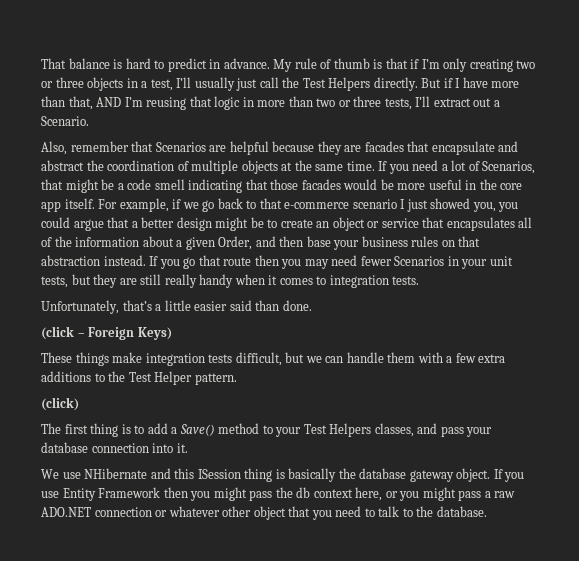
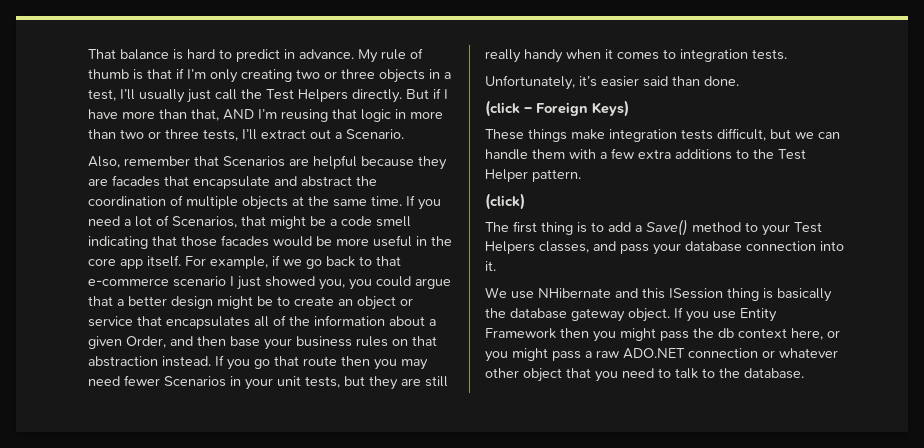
[122,300,191,311] that’s a little -> [579,76,597,87] it’s

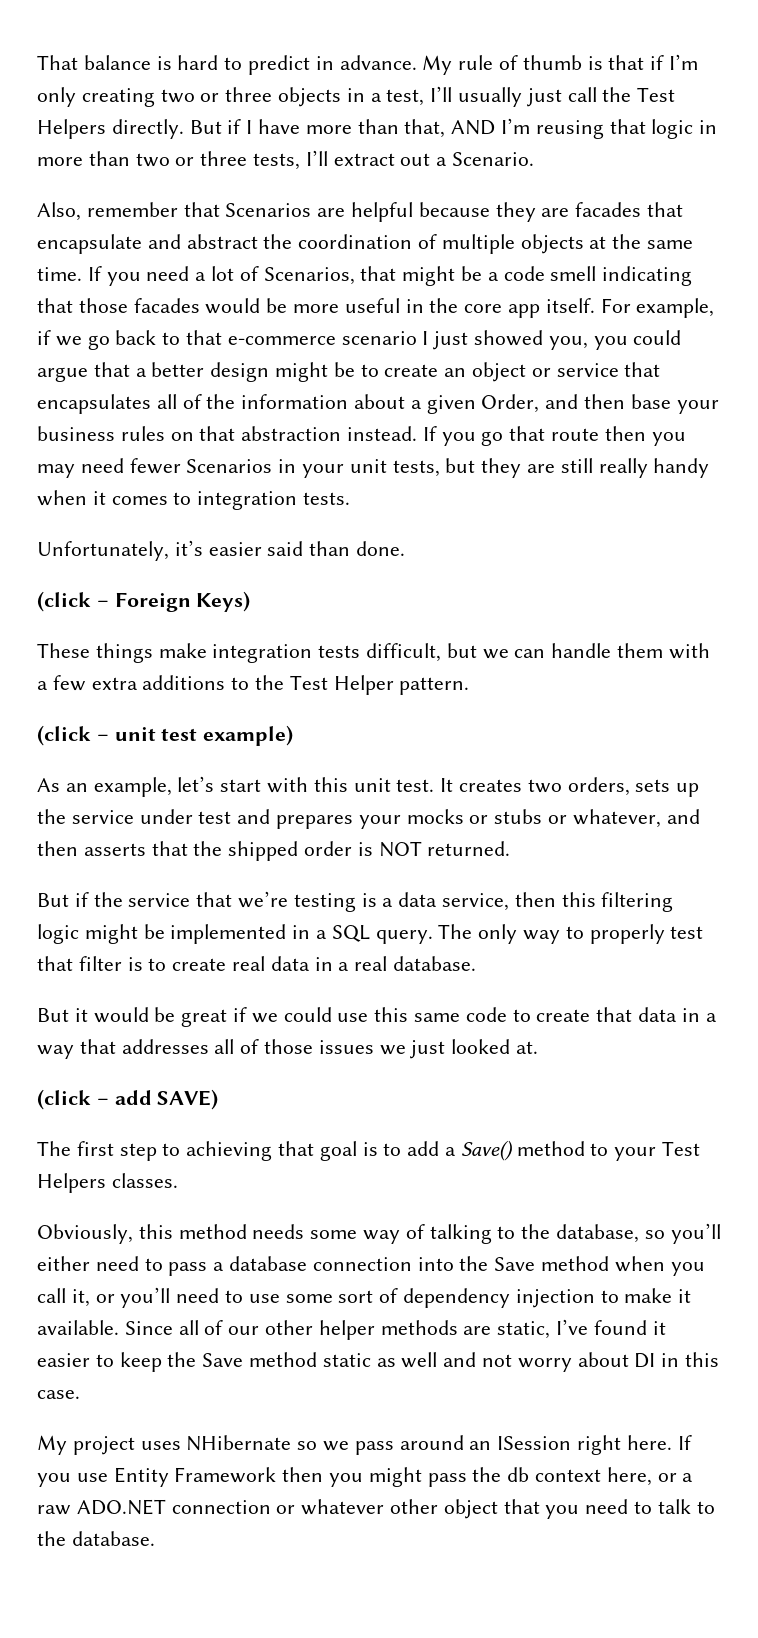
[485,193,525,210] [485,221,573,235] (click) // The first thing -> [37,725,294,746] [37,776,700,797] [37,809,700,829] [37,841,511,861] [37,891,674,912] [37,924,704,944] [37,956,477,971] [37,1007,717,1027] [37,1039,539,1059] [37,1089,219,1110] [37,1141,357,1161] (click – unit test example) // As an example, let’s start with this unit test. It creates two orders, sets up the service under test and prepares your mocks or stubs or whatever, and then asserts that the shipped order is NOT returned. // But if the service that we’re testing is a data service, then this filtering logic might be implemented in a SQL query. The only way to properly test that filter is to create real data in a real database. // But it would be great if we could use this same code to create that data in a way that addresses all of those issues we just looked at. // (click – add SAVE) // The first step to achieving that goal
[539,241,844,255] [485,261,496,271] [485,287,832,302] [485,308,670,322] classes, and pass your database connection into it. // We use NHibernate and this ISession thing is basically the database gateway object. -> [111,1173,178,1188] [37,1223,721,1244] [37,1256,705,1276] [37,1287,692,1308] [37,1319,666,1340] [37,1352,720,1372] [37,1390,80,1399] [37,1435,672,1455] classes. // Obviously, this method needs some way of talking to the database, so you’ll either need to pass a database connection into the Save method when you call it, or you’ll need to use some sort of dependency injection to make it available. Since all of our other helper methods are static, I’ve found it easier to keep the Save method static as well and not worry about DI in this case. // My project uses NHibernate so we pass around an ISession right here.
[485,348,581,362] you might pass -> (677, 1477) none

